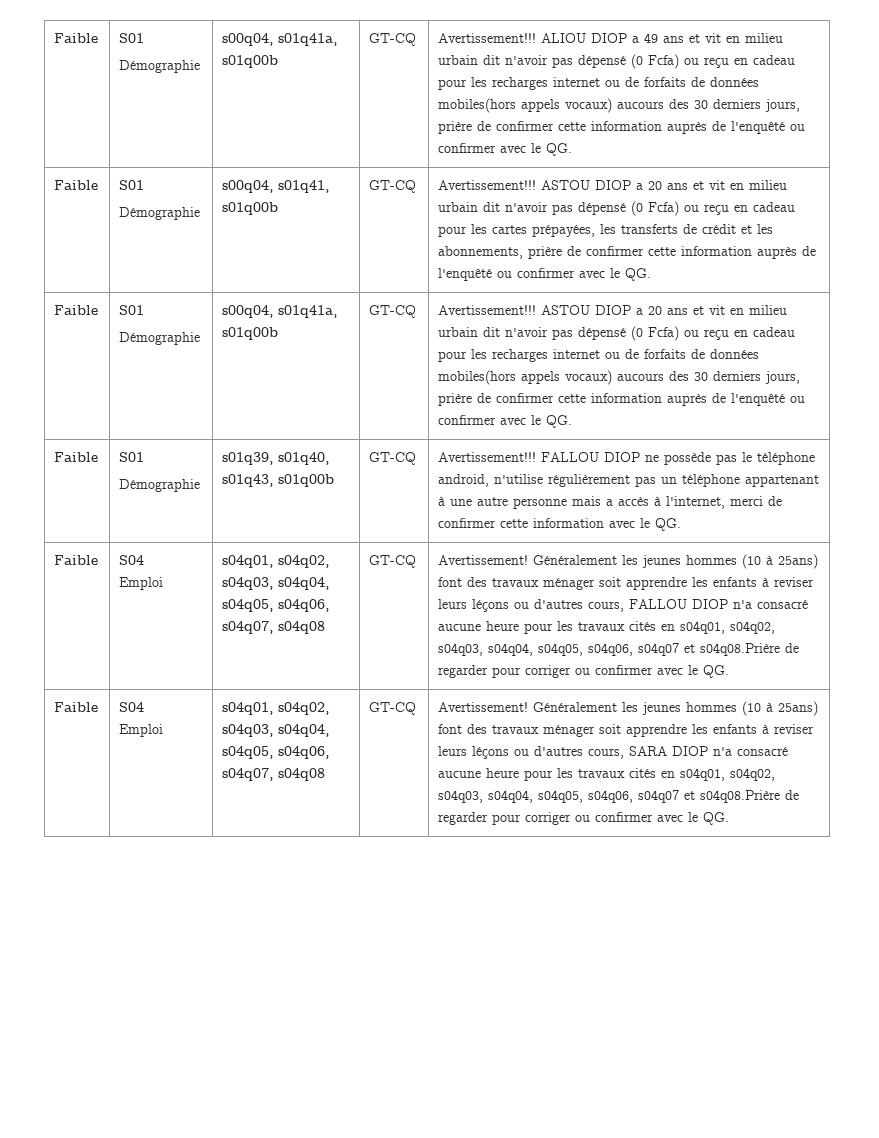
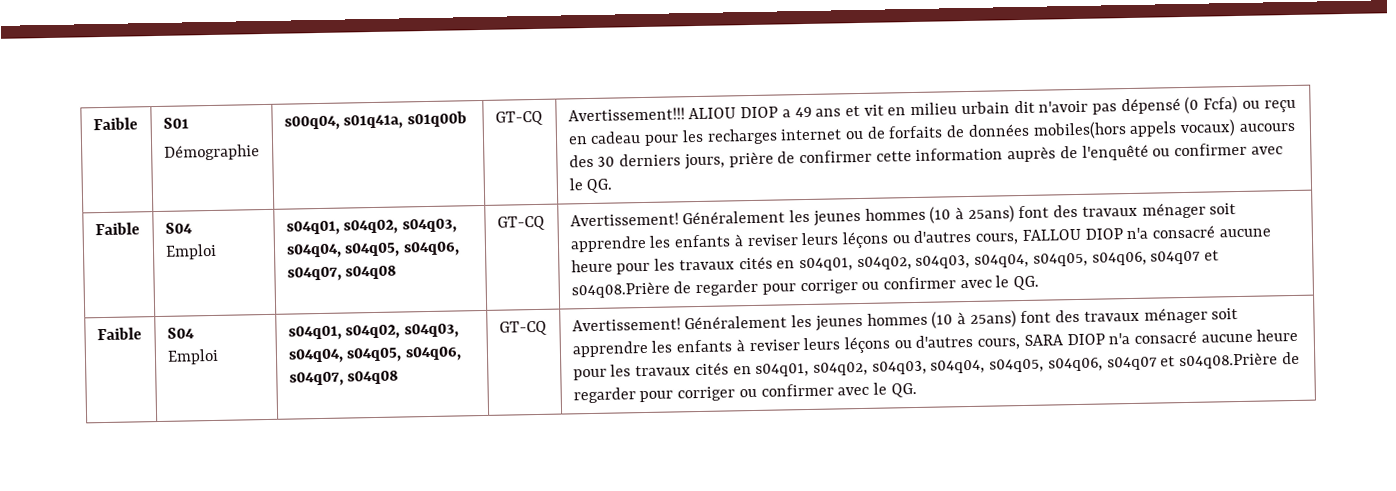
[54,180,99,190] [119,180,145,190] [119,207,201,220] [222,180,330,193] [222,202,279,215] [369,180,417,193] [438,180,788,190] [438,201,796,216] [438,224,774,237] [438,246,817,259] [438,268,652,281] [54,305,99,315] [119,305,145,315] [119,332,201,345] [222,305,338,318] [222,327,279,340] [369,305,417,318] [438,305,788,315] [438,326,796,341] [438,349,760,362] [438,370,801,385] [438,393,806,406] [438,415,573,428] [54,452,99,462] [119,452,145,462] [119,479,201,492] [222,452,330,465] [222,474,335,487] [369,452,417,465] [438,452,816,465] [438,474,820,487] [438,496,783,509] [438,518,682,531] // Faible | S01 // Démographie | s00q04, s01q41, s01q00b | GT-CQ | Avertissement!!! ASTOU DIOP a 20 ans et vit en milieu urbain dit n'avoir pas dépensé (0 Fcfa) ou reçu en cadeau pour les cartes prépayées, les transferts de crédit et les abonnements, prière de confirmer cette information auprès de l'enquêté ou confirmer avec le QG. // Faible | S01 // Démographie | s00q04, s01q41a, s01q00b | GT-CQ | Avertissement!!! ASTOU DIOP a 20 ans et vit en milieu urbain dit n'avoir pas dépensé (0 Fcfa) ou reçu en cadeau pour les recharges internet ou de forfaits de données mobiles(hors appels vocaux) aucours des 30 derniers jours, prière de confirmer cette information auprès de l'enquêté ou confirmer avec le QG. // Faible | S01 // Démographie | s01q39, s01q40, s01q43, s01q00b | GT-CQ | Avertissement!!! FALLOU DIOP ne possède pas le téléphone android, n'utilise régulièrement pas un téléphone appartenant à une autre personne mais a accès à l'internet, merci de confirmer cette information avec le QG. -> (614, 186) none

